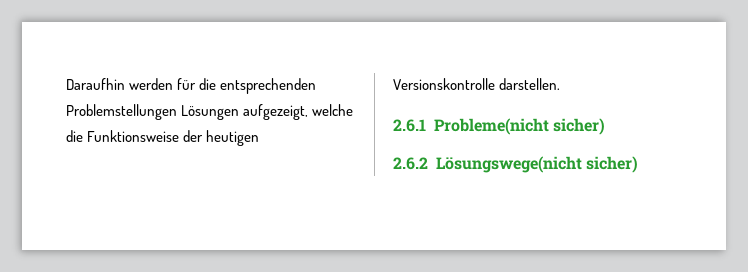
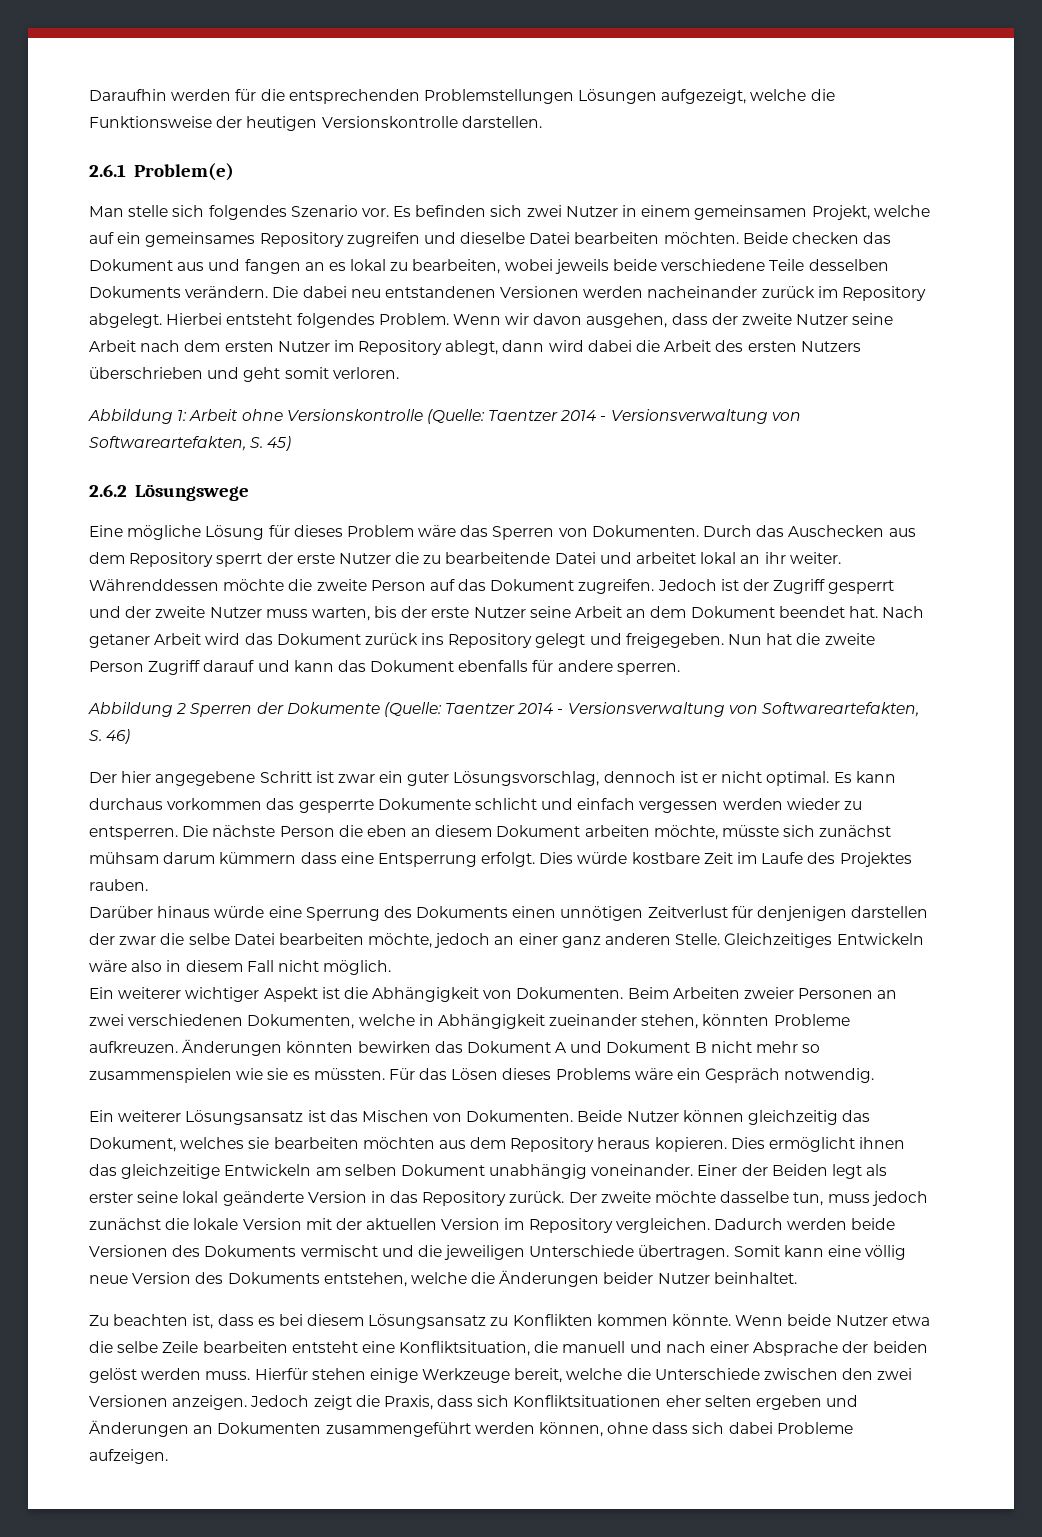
[433,118,605,135] [393,156,638,173] Probleme(nicht sicher) // 2.6.2 Lösungswege(nicht sicher) -> [133,163,234,181] [89,205,930,220] [89,232,892,247] [89,259,889,274] [89,286,927,301] [89,313,894,328] [89,340,861,355] [89,367,399,382] [88,409,801,424] [89,436,292,451] [89,484,249,501] [89,525,916,540] [89,552,841,567] [89,579,895,594] [89,606,925,621] [89,633,875,648] [89,660,680,675] [88,702,920,717] [89,729,131,744] [89,771,896,786] [89,798,863,813] [89,825,892,840] [89,852,912,867] [89,879,148,891] [89,906,929,921] [89,933,924,948] [89,960,392,975] [89,987,898,1002] [89,1014,850,1029] [89,1039,821,1056] [89,1068,875,1083] [89,1110,871,1125] [89,1137,906,1152] [89,1164,888,1179] [89,1191,928,1206] [89,1218,896,1233] [89,1245,907,1260] [89,1270,797,1287] [89,1314,930,1329] [89,1341,928,1356] [89,1368,913,1383] [89,1395,859,1410] [89,1420,853,1437] [89,1449,168,1464] Problem(e) // Man stelle sich folgendes Szenario vor. Es befinden sich zwei Nutzer in einem gemeinsamen Projekt, welche auf ein gemeinsames Repository zugreifen und dieselbe Datei bearbeiten möchten. Beide checken das Dokument aus und fangen an es lokal zu bearbeiten, wobei jeweils beide verschiedene Teile desselben Dokuments verändern. Die dabei neu entstandenen Versionen werden nacheinander zurück im Repository abgelegt. Hierbei entsteht folgendes Problem. Wenn wir davon ausgehen, dass der zweite Nutzer seine Arbeit nach dem ersten Nutzer im Repository ablegt, dann wird dabei die Arbeit des ersten Nutzers überschrieben und geht somit verloren. // Abbildung 1: Arbeit ohne Versionskontrolle (Quelle: Taentzer 2014 - Versionsverwaltung von Softwareartefakten, S. 45) // 2.6.2 Lösungswege // Eine mögliche Lösung für dieses Problem wäre das Sperren von Dokumenten. Durch das Auschecken aus dem Repository sperrt der erste Nutzer die zu bearbeitende Datei und arbeitet lokal an ihr weiter. Währenddessen möchte die zweite Person auf das Dokument zugreifen. Jedoch ist der Zugriff gesperrt und der zweite Nutzer muss warten, bis der erste Nutzer seine Arbeit an dem Dokument beendet hat. Nach getaner Arbeit wird das Dokument zurück ins Repository gelegt und freigegeben. Nun hat die zweite Person Zugriff darauf und kann das Dokument ebenfalls für andere sperren. // Abbildung 2 Sperren der Dokumente (Quelle: Taentzer 2014 - Versionsverwaltung von Softwareartefakten, S. 46) // Der hier angegebene Schritt ist zwar ein guter Lösungsvorschlag, dennoch ist er nicht optimal. Es kann durchaus vorkommen das gesperrte Dokumente schlicht und einfach vergessen werden wieder zu entsperren. Die nächste Person die eben an diesem Dokument arbeiten möchte, müsste sich zunächst mühsam darum kümmern dass eine Entsperrung erfolgt. Dies würde kostbare Zeit im Laufe des Projektes rauben. // Darüber hinaus würde eine Sperrung des Dokuments einen unnötigen Zeitverlust für denjenigen darstellen der zwar die selbe Datei bearbeiten möchte, jedoch an einer ganz anderen Stelle. Gleichzeitiges Entwickeln wäre also in diesem Fall nicht möglich. // Ein weiterer wichtiger Aspekt ist die Abhängigkeit von Dokumenten. Beim Arbeiten zweier Personen an zwei verschiedenen Dokumenten, welche in Abhängigkeit zueinander stehen, könnten Probleme aufkreuzen. Änderungen könnten bewirken das Dokument A und Dokument B nicht mehr so zusammenspielen wie sie es müssten. Für das Lösen dieses Problems wäre ein Gespräch notwendig. // Ein weiterer Lösungsansatz ist das Mischen von Dokumenten. Beide Nutzer können gleichzeitig das Dokument, welches sie bearbeiten möchten aus dem Repository heraus kopieren. Dies ermöglicht ihnen das gleichzeitige Entwickeln am selben Dokument unabhängig voneinander. Einer der Beiden legt als erster seine lokal geänderte Version in das Repository zurück. Der zweite möchte dasselbe tun, muss jedoch zunächst die lokale Version mit der aktuellen Version im Repository vergleichen. Dadurch werden beide Versionen des Dokuments vermischt und die jeweiligen Unterschiede übertragen. Somit kann eine völlig neue Version des Dokuments entstehen, welche die Änderungen beider Nutzer beinhaltet. // Zu beachten ist, dass es bei diesem Lösungsansatz zu Konflikten kommen könnte. Wenn beide Nutzer etwa die selbe Zeile bearbeiten entsteht eine Konfliktsituation, die manuell und nach einer Absprache der beiden gelöst werden muss. Hierfür stehen einige Werkzeuge bereit, welche die Unterschiede zwischen den zwei Versionen anzeigen. Jedoch zeigt die Praxis, dass sich Konfliktsituationen eher selten ergeben und Änderungen an Dokumenten zusammengeführt werden können, ohne dass sich dabei Probleme aufzeigen.

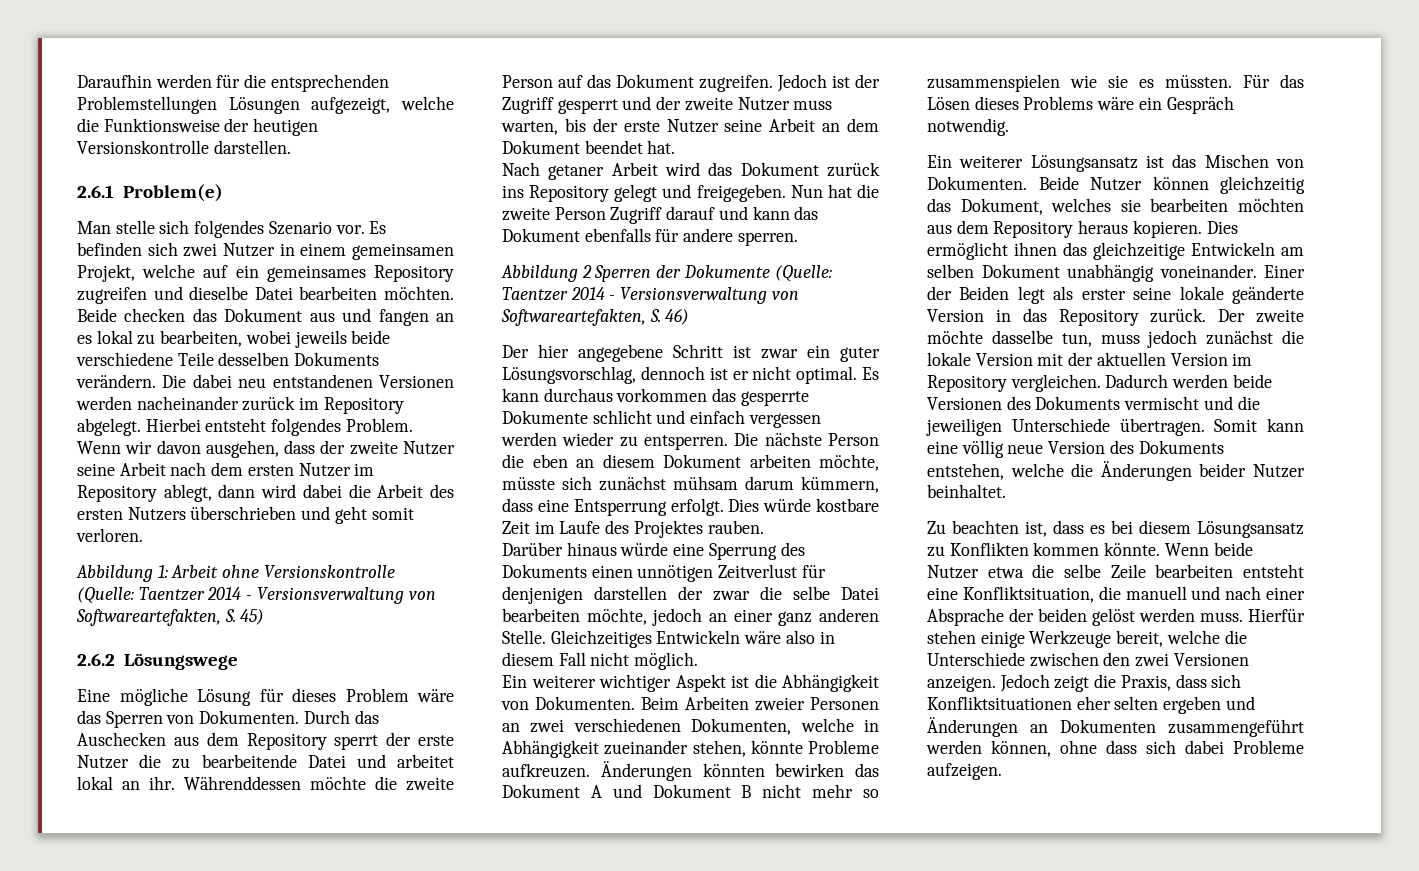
[764,552,841,564] ihr weiter. -> [149,776,175,790] ihr.
(878, 612) none -> (676, 147) //
[219,852,297,864] kümmern -> [801,476,879,493] kümmern,
[702,1014,770,1026] könnten -> [750,740,803,754] könnte
[182,1191,219,1203] lokal -> [1179,286,1224,300] lokale

